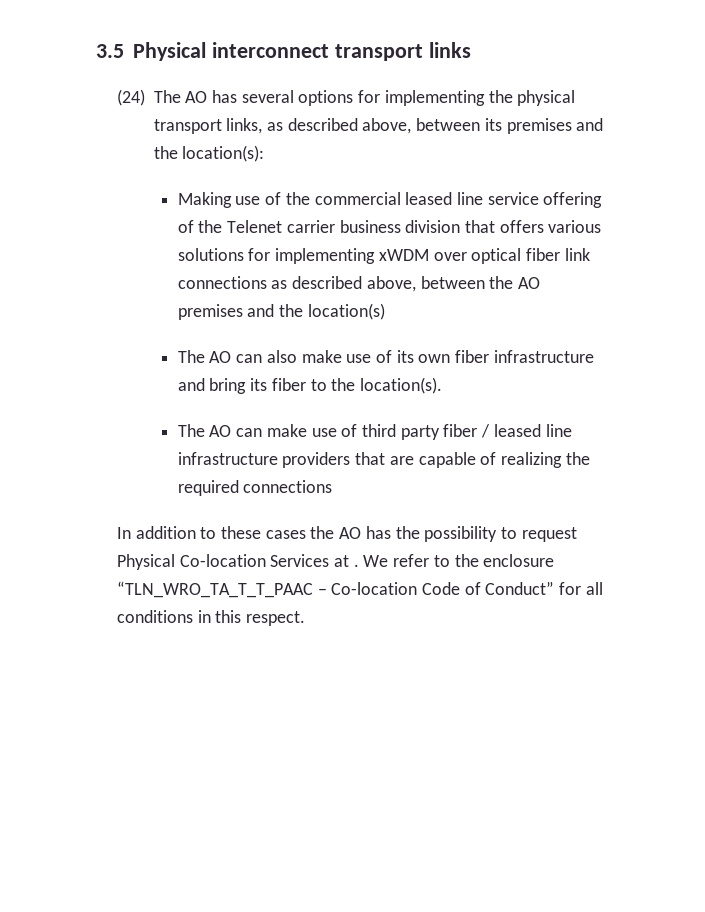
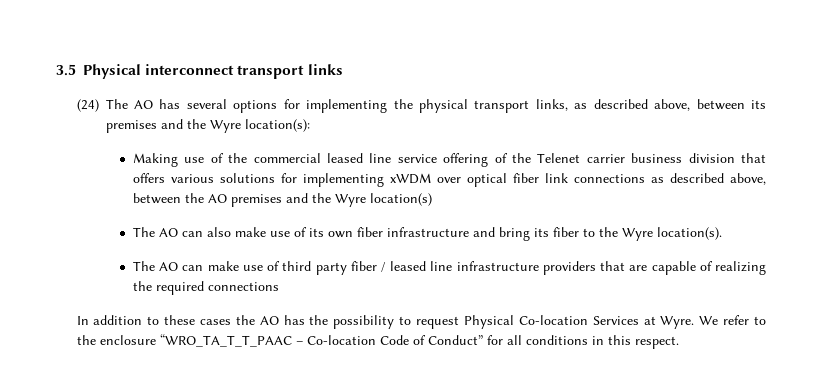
(178, 152) none -> [209,120,241,133] Wyre
(304, 310) none -> [335,194,367,207] Wyre
(356, 384) none -> [622,228,654,241] Wyre
[353,564,359,567] . -> [660,316,695,329] Wyre.
[116,581,313,598] “TLN_WRO_TA_T_T_PAAC -> [159,334,292,347] “WRO_TA_T_T_PAAC

